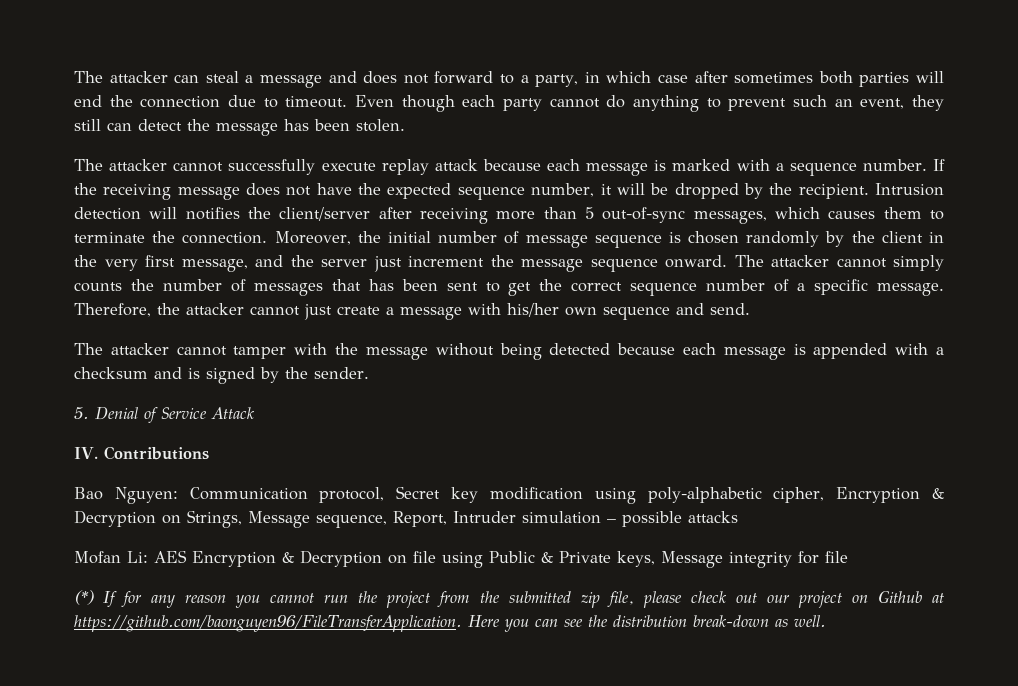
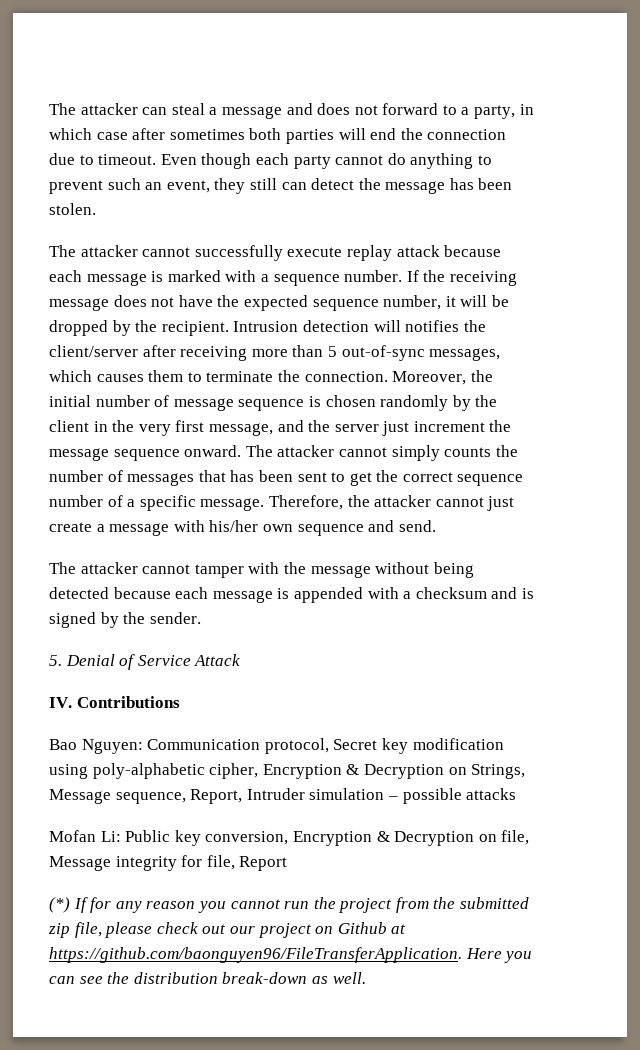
[154,550,655,568] AES Encryption & Decryption on file using Public & Private keys, -> [125,830,530,846] Public key conversion, Encryption & Decryption on file,
[825,551,848,563] file -> [206,855,288,871] file, Report

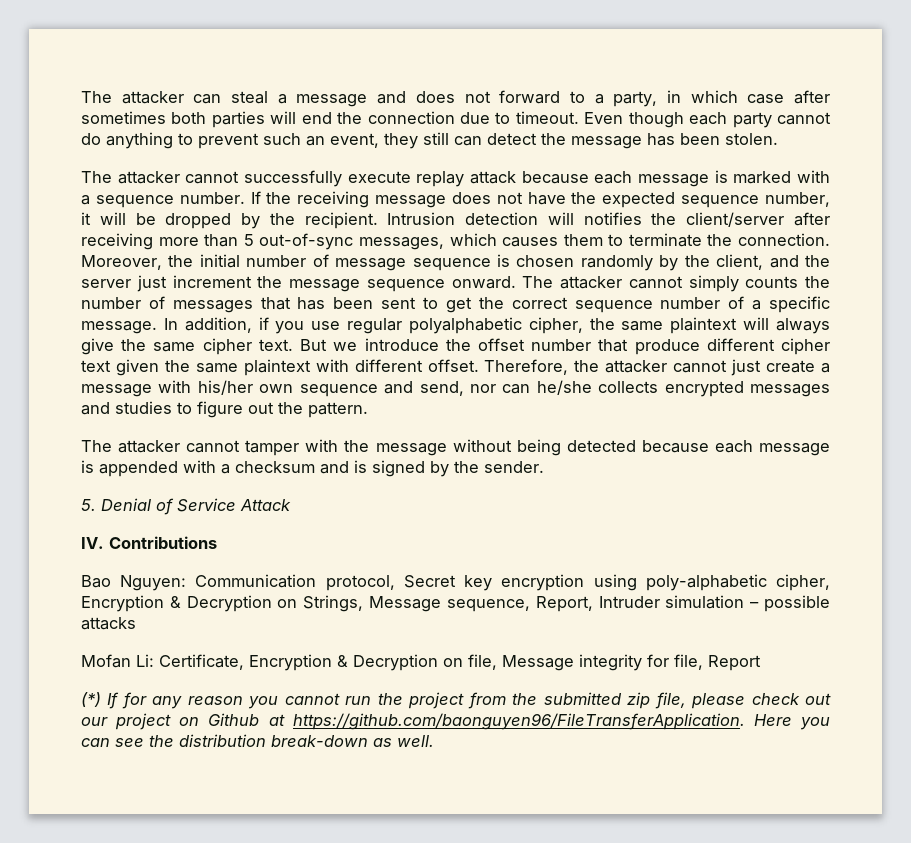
[49,420,273,436] client in the very first message, -> [716,254,764,270] client,
(265, 504) none -> [163,317,830,334] [81,338,830,355] [81,359,479,376] In addition, if you use regular polyalphabetic cipher, the same plaintext will always give the same cipher text. But we introduce the offset number that produce different cipher text given the same plaintext with different offset.
[398,520,436,532] send. -> [419,380,830,397] [81,401,368,418] send, nor can he/she collects encrypted messages and studies to figure out the pattern.
[412,738,504,750] modification -> [501,574,585,591] encryption
[125,830,289,846] Public key conversion, -> [159,654,244,670] Certificate,

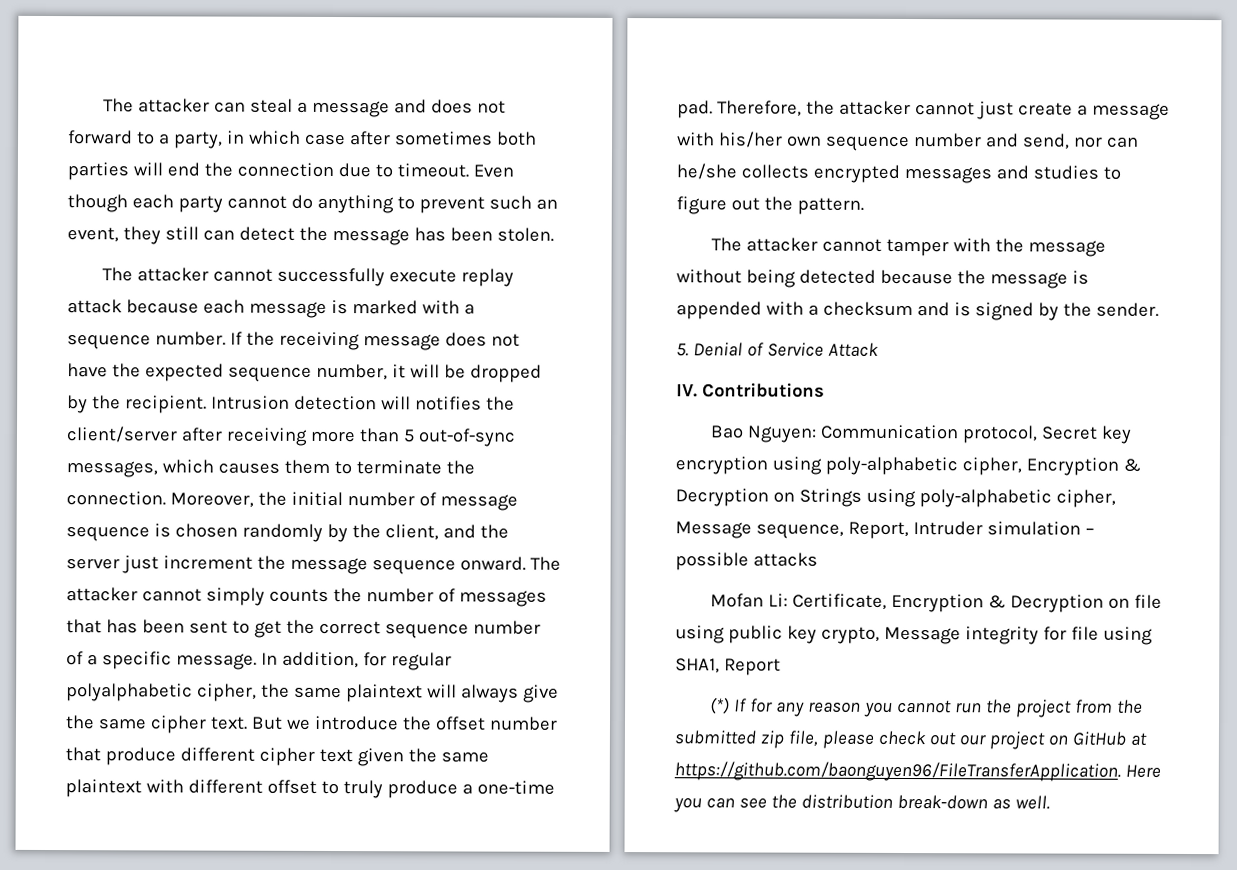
[258,317,341,334] if you use -> [362,652,387,667] for
[427,359,479,372] offset. -> [266,779,555,799] [677,100,713,119] offset to truly produce a one-time pad.
(378, 390) none -> [913,133,982,148] number
[714,440,753,453] each -> [956,270,986,285] the
[303,595,364,612] Strings, -> [798,488,1116,508] Strings using poly-alphabetic cipher,
[468,654,703,671] file, Message integrity for file, -> [1133,594,1162,609] [675,625,1153,645] [675,658,720,674] file using public key crypto, Message integrity for file using SHA1,
[208,713,260,726] Github -> [1071,731,1126,746] GitHub

